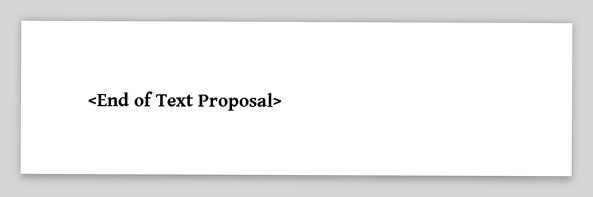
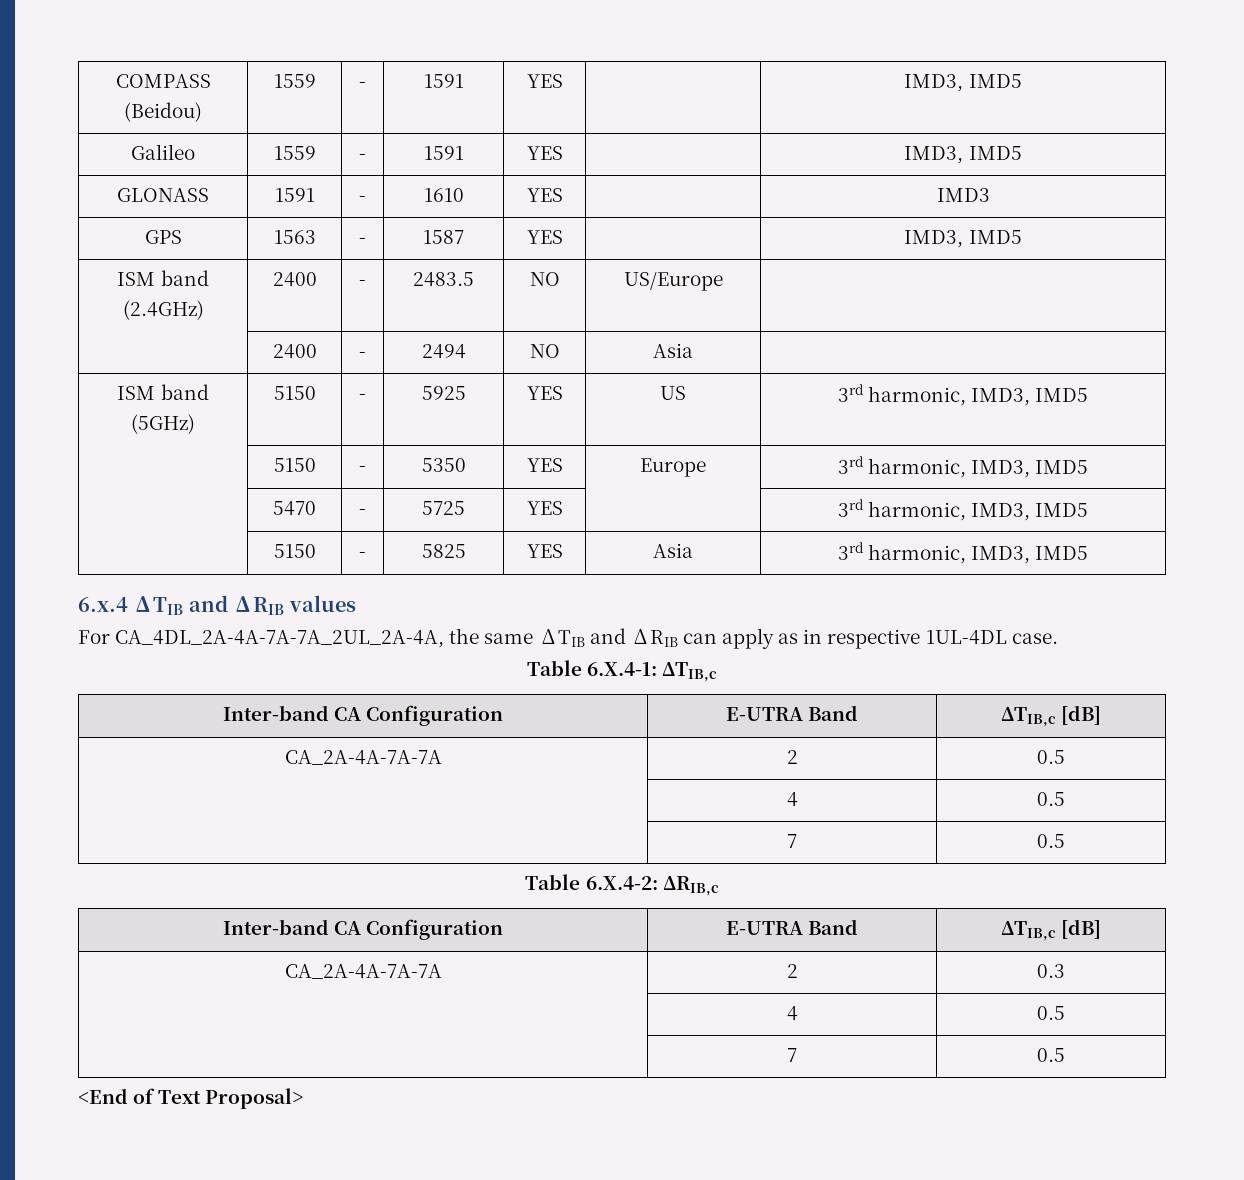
(87, 99) none -> [115,74,211,88] [124,102,202,122] [273,74,316,88] [359,82,366,88] [423,74,464,88] [526,74,563,88] [904,74,1022,92] [131,144,195,160] [273,146,316,160] [359,154,366,160] [423,146,464,160] [526,146,563,160] [904,146,1022,164] [117,188,209,202] [274,188,315,202] [359,196,366,202] [423,188,464,202] [526,188,563,202] [936,188,990,202] [144,230,182,244] [273,230,316,244] [359,238,366,244] [423,230,464,244] [526,230,563,244] [904,230,1022,248] [117,270,209,286] [122,300,204,320] [272,272,317,287] [359,280,366,286] [413,272,474,287] [529,272,560,286] [623,272,723,291] [272,344,317,359] [359,352,366,358] [421,344,466,359] [529,344,560,358] [653,343,693,358] [117,384,209,400] [131,414,195,434] [273,386,316,400] [359,394,366,400] [421,386,466,400] [526,386,563,400] [660,386,686,400] [837,384,1089,406] [273,458,316,472] [359,466,366,472] [421,458,466,472] [526,458,563,472] [640,458,706,477] [837,456,1089,478] [273,501,316,516] [359,509,366,515] [422,501,465,515] [526,501,563,515] [837,499,1089,521] [273,544,316,558] [359,552,366,558] [421,544,466,558] [526,544,563,558] [653,543,693,558] [837,542,1089,564] [78,595,356,615] [78,628,1058,649] [526,660,718,682] [222,705,504,726] [725,705,859,721] [1000,705,1102,727] [284,750,442,765] [786,750,798,764] [1037,750,1065,764] [786,792,798,807] [1037,792,1065,806] [787,834,797,848] [1037,834,1065,848] [525,874,719,896] [222,919,504,940] [725,919,859,935] [1000,919,1102,941] [284,964,442,979] [786,964,798,978] [1037,964,1065,978] [786,1006,798,1021] [1037,1006,1065,1020] [787,1048,797,1062] [1037,1048,1065,1062] COMPASS // (Beidou) | 1559 | - | 1591 | YES | | IMD3, IMD5 // Galileo | 1559 | - | 1591 | YES | | IMD3, IMD5 // GLONASS | 1591 | - | 1610 | YES | | IMD3 // GPS | 1563 | - | 1587 | YES | | IMD3, IMD5 // ISM band // (2.4GHz) | 2400 | - | 2483.5 | NO | US/Europe | // | 2400 | - | 2494 | NO | Asia | // ISM band // (5GHz) | 5150 | - | 5925 | YES | US | 3rd harmonic, IMD3, IMD5 // | 5150 | - | 5350 | YES | Europe | 3rd harmonic, IMD3, IMD5 // | 5470 | - | 5725 | YES | | 3rd harmonic, IMD3, IMD5 // | 5150 | - | 5825 | YES | Asia | 3rd harmonic, IMD3, IMD5 // 6.x.4 ∆TIB and ∆RIB values // For CA_4DL_2A-4A-7A-7A_2UL_2A-4A, the same ∆TIB and ∆RIB can apply as in respective 1UL-4DL case. // Table 6.X.4-1: ΔTIB,c // Inter-band CA Configuration | E-UTRA Band | ΔTIB,c [dB] // CA_2A-4A-7A-7A | 2 | 0.5 // | 4 | 0.5 // | 7 | 0.5 // Table 6.X.4-2: ΔRIB,c // Inter-band CA Configuration | E-UTRA Band | ΔTIB,c [dB] // CA_2A-4A-7A-7A | 2 | 0.3 // | 4 | 0.5 // | 7 | 0.5 //

